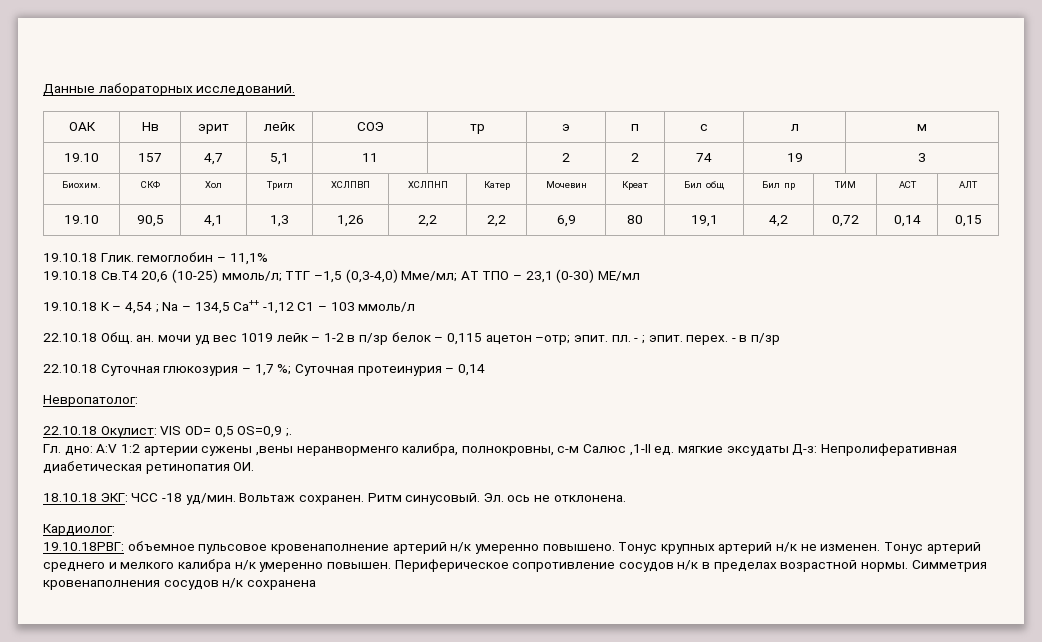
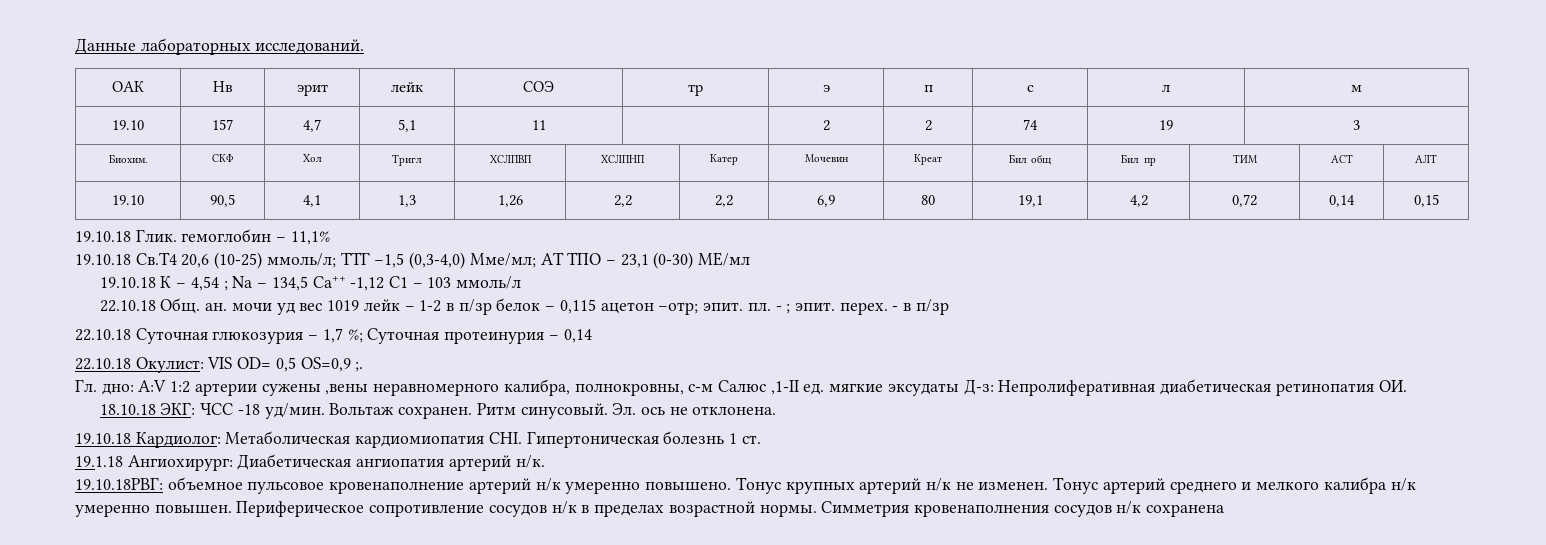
[43,395,138,407] // Невропатолог: -> (592, 336) none
[296,446,399,456] неранворменго -> [373,383,500,396] неравномерного
(626, 498) none -> [75,433,131,444] 19.10.18
(115, 530) none -> [225,431,761,448] [75,454,545,471] Метаболическая кардиомиопатия СНI. Гипертоническая болезнь 1 ст. // 19.1.18 Ангиохирург: Диабетическая ангиопатия артерий н/к.

